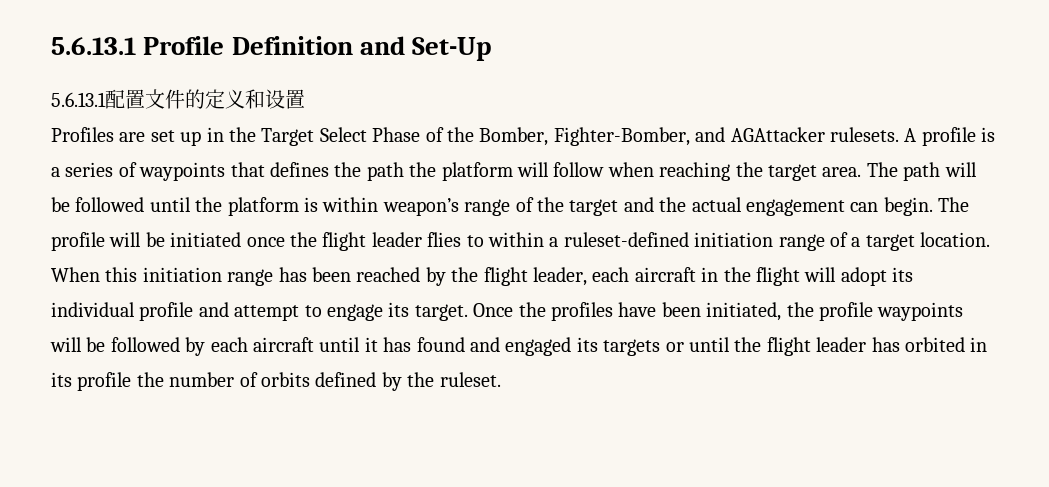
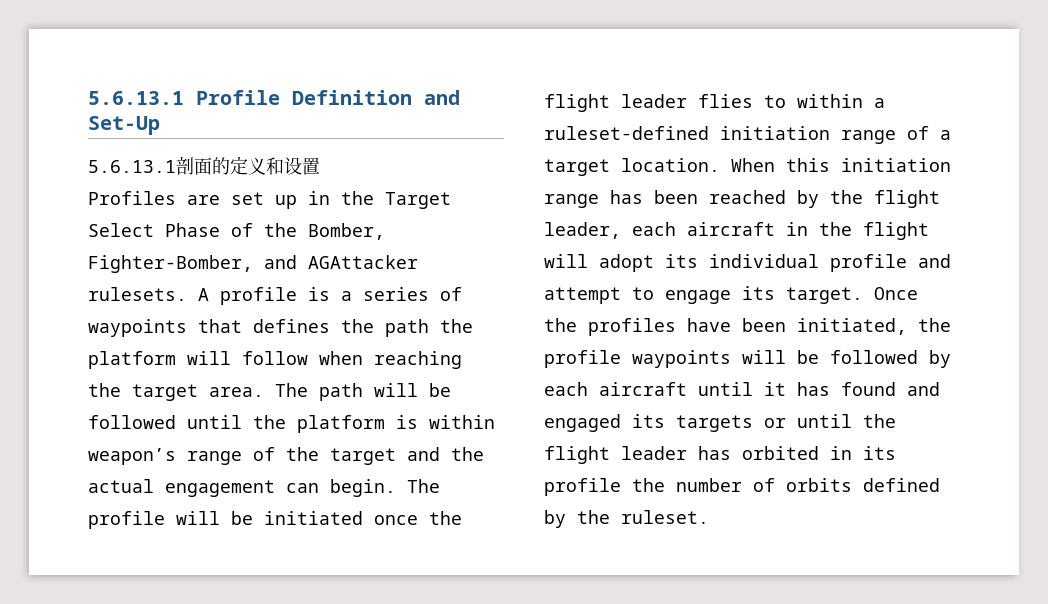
[105,89,185,109] 配置文件 -> [176,157,212,175] 剖面

